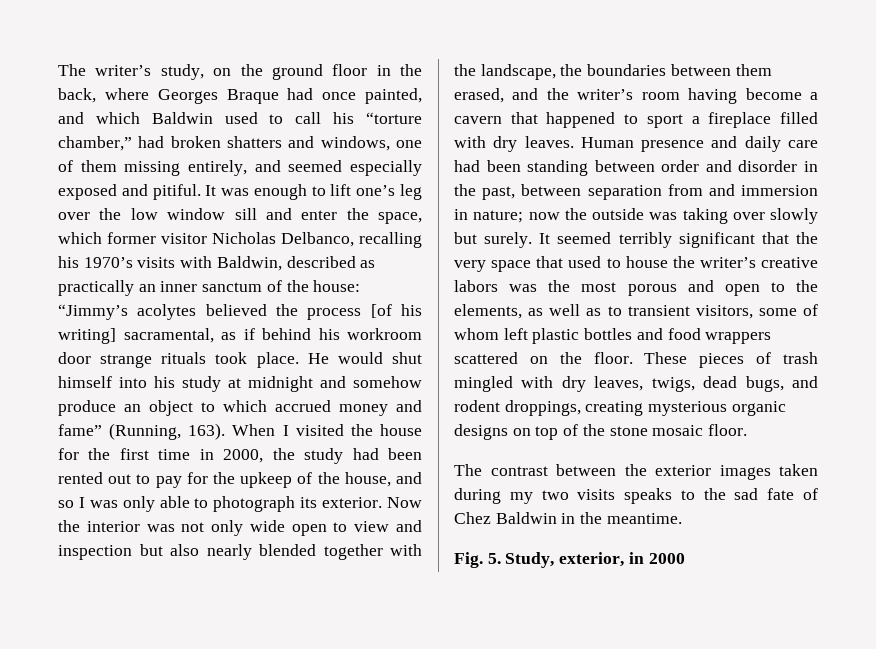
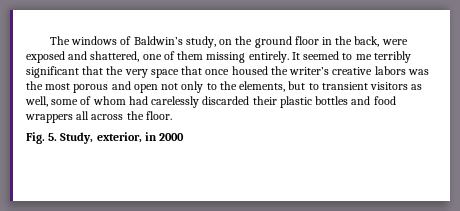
[58,64,152,76] The writer’s -> [49,36,183,45] The windows of Baldwin’s
[104,88,422,104] [58,112,422,124] [58,136,422,151] [58,160,422,176] [58,184,422,200] [58,208,422,224] [58,232,422,248] [58,256,376,271] [58,280,361,296] [58,304,422,320] [58,328,422,344] [58,352,422,368] [58,376,422,392] [58,400,422,416] [58,423,422,440] [58,448,422,464] [58,472,422,488] [58,496,422,512] [58,520,422,536] [58,544,422,560] [454,64,772,80] [454,88,818,104] [454,112,818,128] [454,136,818,152] [454,160,818,176] [454,184,818,200] [454,208,818,224] [454,232,612,248] where Georges Braque had once painted, and which Baldwin used to call his “torture chamber,” had broken shatters and windows, one of them missing entirely, and seemed especially exposed and pitiful. It was enough to lift one’s leg over the low window sill and enter the space, which former visitor Nicholas Delbanco, recalling his 1970’s visits with Baldwin, described as practically an inner sanctum of the house: “Jimmy’s acolytes believed the process [of his writing] sacramental, as if behind his workroom door strange rituals took place. He would shut himself into his study at midnight and somehow produce an object to which accrued money and fame” (Running, 163). When I visited the house for the first time in 2000, the study had been rented out to pay for the upkeep of the house, and so I was only able to photograph its exterior. Now the interior was not only wide open to view and inspection but also nearly blended together with the landscape, the boundaries between them erased, and the writer’s room having become a cavern that happened to sport a fireplace filled with dry leaves. Human presence and daily care had been standing between order and disorder in the past, between separation from and immersion in nature; now the outside was taking over slowly but surely. It seemed -> [381,39,408,45] [26,51,372,63] were exposed and shattered, one of them missing entirely. It seemed to me
[568,256,668,268] used to house -> [205,66,268,75] once housed
(760, 290) none -> [161,81,204,93] not only
[528,304,818,319] [454,328,528,340] as well as to transient visitors, some of whom left -> [288,81,423,90] [25,96,277,108] but to transient visitors as well, some of whom had carelessly discarded their
[454,352,548,364] scattered on -> [76,111,124,120] all across
[644,352,818,368] [454,376,818,392] [454,400,786,416] [454,424,748,440] [454,464,818,480] [454,488,818,504] [454,512,682,524] These pieces of trash mingled with dry leaves, twigs, dead bugs, and rodent droppings, creating mysterious organic designs on top of the stone mosaic floor. // The contrast between the exterior images taken during my two visits speaks to the sad fate of Chez Baldwin in the meantime. -> (172, 115) none

